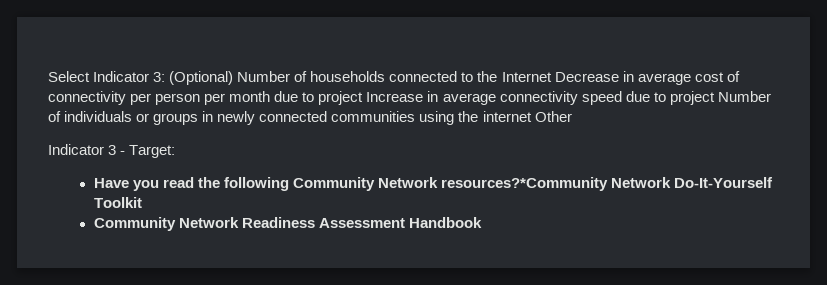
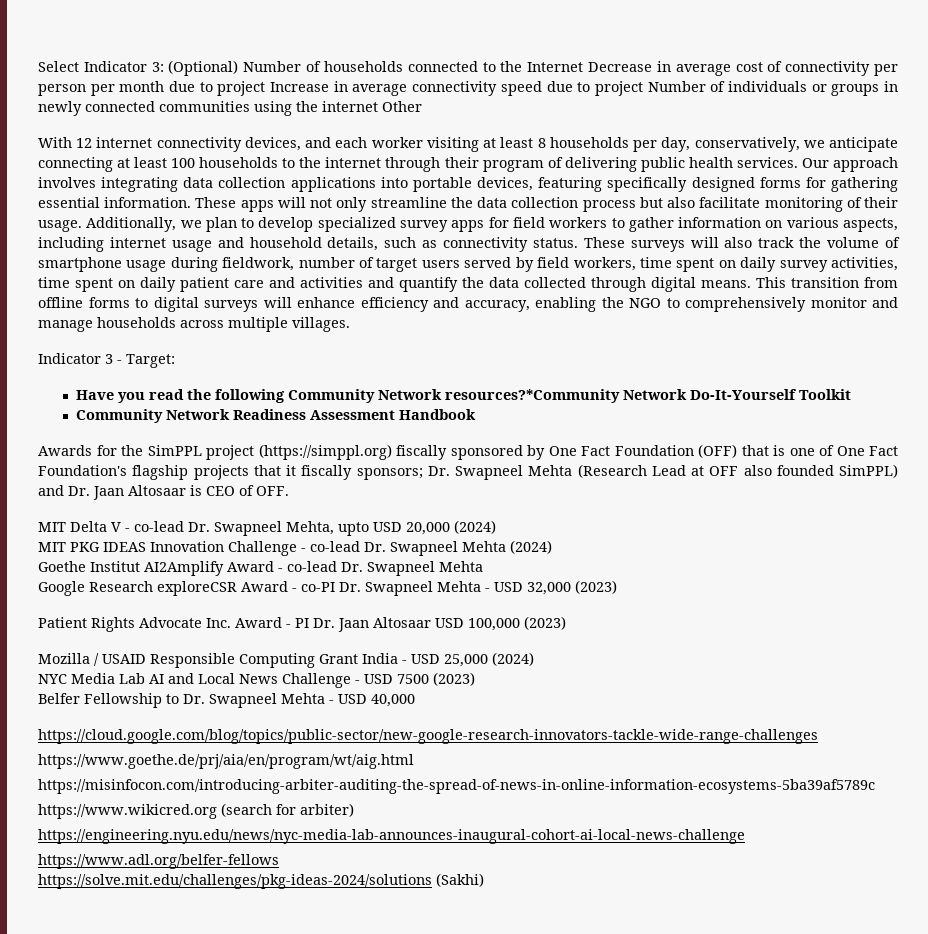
(572, 116) none -> [38,137,899,152] [38,157,898,172] [38,177,899,192] [38,197,899,212] [38,217,898,232] [38,237,900,252] [38,257,898,272] [38,277,898,292] [38,297,898,312] [38,317,350,332] // With 12 internet connectivity devices, and each worker visiting at least 8 households per day, conservatively, we anticipate connecting at least 100 households to the internet through their program of delivering public health services. Our approach involves integrating data collection applications into portable devices, featuring specifically designed forms for gathering essential information. These apps will not only streamline the data collection process but also facilitate monitoring of their usage. Additionally, we plan to develop specialized survey apps for field workers to gather information on various aspects, including internet usage and household details, such as connectivity status. These surveys will also track the volume of smartphone usage during fieldwork, number of target users served by field workers, time spent on daily survey activities, time spent on daily patient care and activities and quantify the data collected through digital means. This transition from offline forms to digital surveys will enhance efficiency and accuracy, enabling the NGO to comprehensively monitor and manage households across multiple villages.
(482, 222) none -> [38,444,898,460] [38,464,898,480] [38,485,289,500] [38,520,496,536] [38,540,552,556] [38,561,483,576] [38,580,617,596] [38,616,566,632] [38,652,534,668] [38,672,475,688] [38,693,415,708] [38,729,818,744] [38,754,414,769] [38,779,875,794] [38,803,354,819] [38,829,745,844] [38,854,279,869] [38,873,484,889] // Awards for the SimPPL project (https://simppl.org) fiscally sponsored by One Fact Foundation (OFF) that is one of One Fact Foundation's flagship projects that it fiscally sponsors; Dr. Swapneel Mehta (Research Lead at OFF also founded SimPPL) and Dr. Jaan Altosaar is CEO of OFF. // MIT Delta V - co-lead Dr. Swapneel Mehta, upto USD 20,000 (2024) // MIT PKG IDEAS Innovation Challenge - co-lead Dr. Swapneel Mehta (2024) // Goethe Institut AI2Amplify Award - co-lead Dr. Swapneel Mehta // Google Research exploreCSR Award - co-PI Dr. Swapneel Mehta - USD 32,000 (2023) // Patient Rights Advocate Inc. Award - PI Dr. Jaan Altosaar USD 100,000 (2023) // Mozilla / USAID Responsible Computing Grant India - USD 25,000 (2024) // NYC Media Lab AI and Local News Challenge - USD 7500 (2023) // Belfer Fellowship to Dr. Swapneel Mehta - USD 40,000 // https://cloud.google.com/blog/topics/public-sector/new-google-research-innovators-tackle-wide-range-challenges // https://www.goethe.de/prj/aia/en/program/wt/aig.html // https://misinfocon.com/introducing-arbiter-auditing-the-spread-of-news-in-online-information-ecosystems-5ba39af5789c // https://www.wikicred.org (search for arbiter) // https://engineering.nyu.edu/news/nyc-media-lab-announces-inaugural-cohort-ai-local-news-challenge // https://www.adl.org/belfer-fellows // https://solve.mit.edu/challenges/pkg-ideas-2024/solutions (Sakhi)

